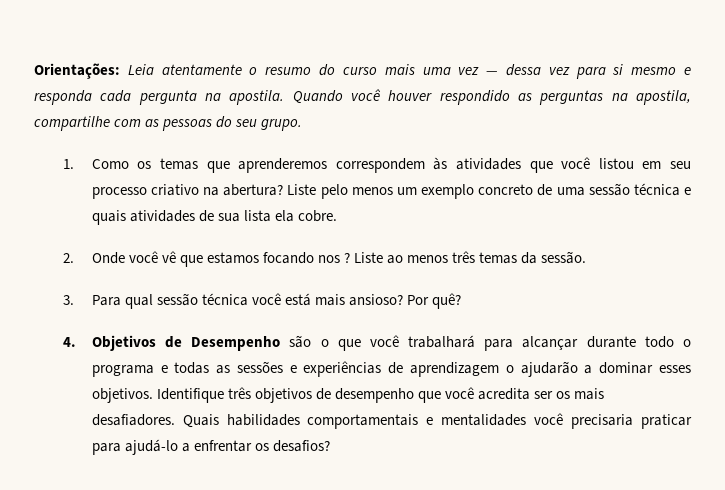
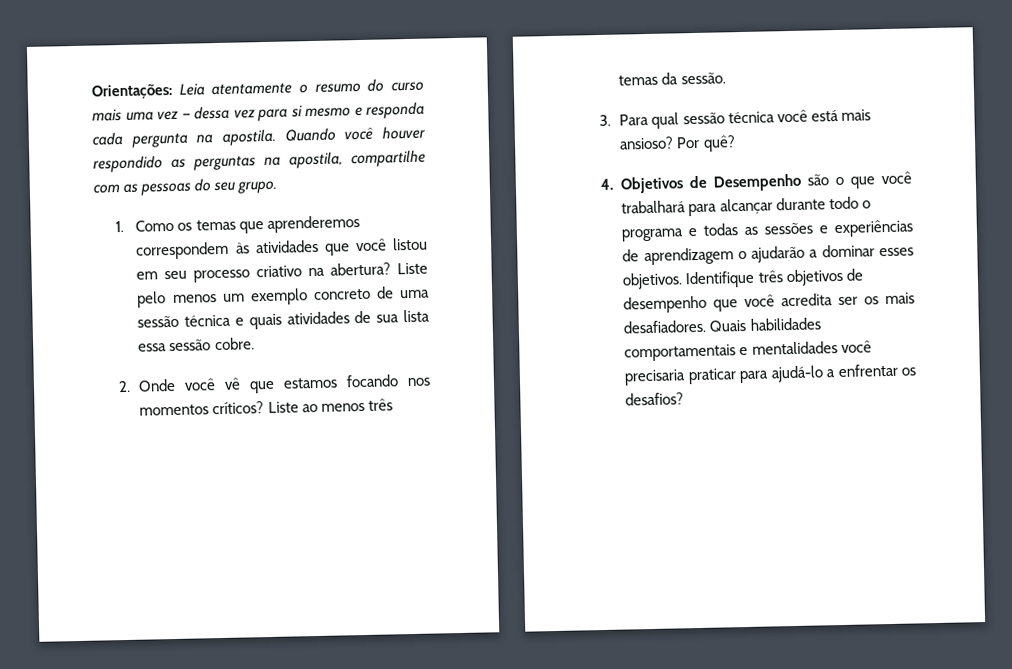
[275,210,295,222] ela -> [138,339,212,352] essa sessão
[344,252,351,263] ? -> [139,401,265,416] momentos críticos?

